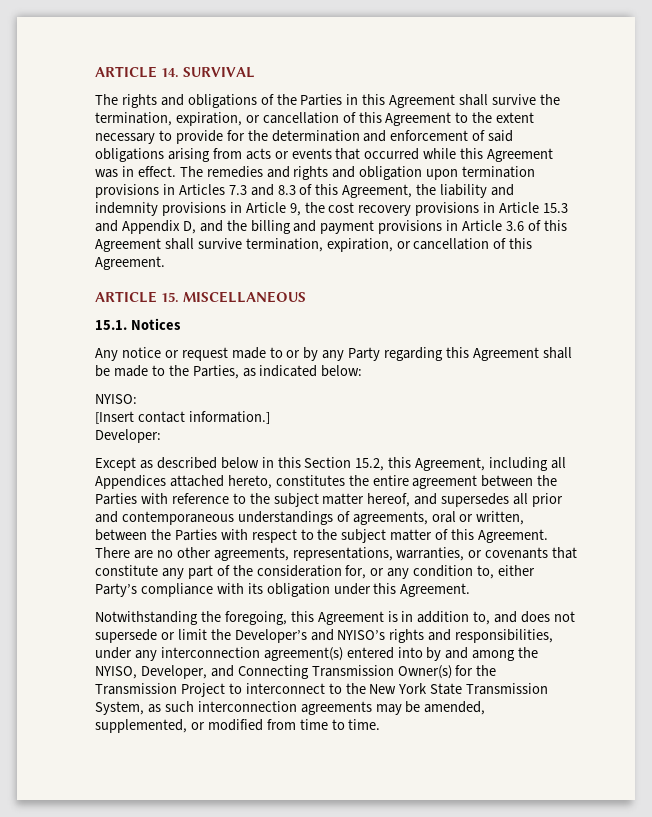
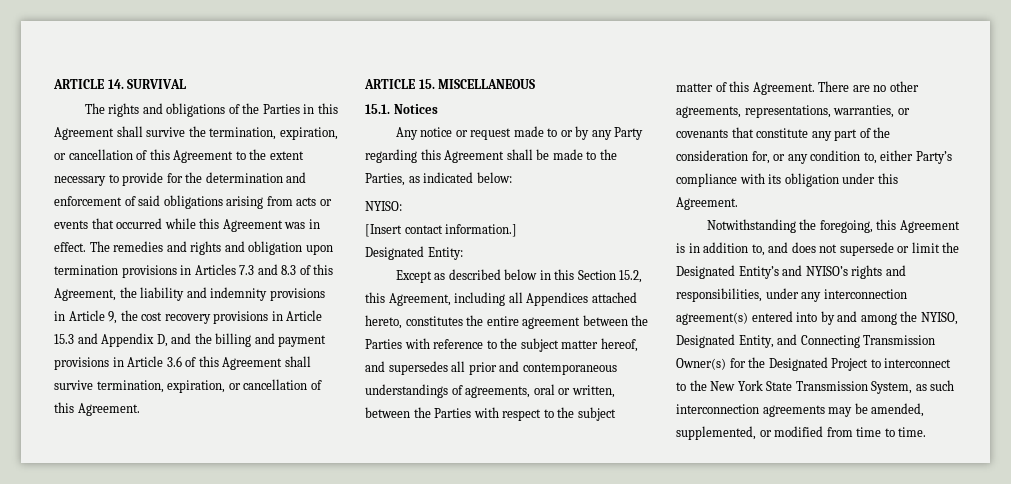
[95,429,161,443] Developer: -> [365,246,463,260] Designated Entity:
[234,629,307,643] Developer’s -> [676,265,779,279] Designated Entity’s
[140,665,207,679] Developer, -> [676,334,774,348] Designated Entity,
[95,683,177,695] Transmission -> [768,357,828,371] Designated

